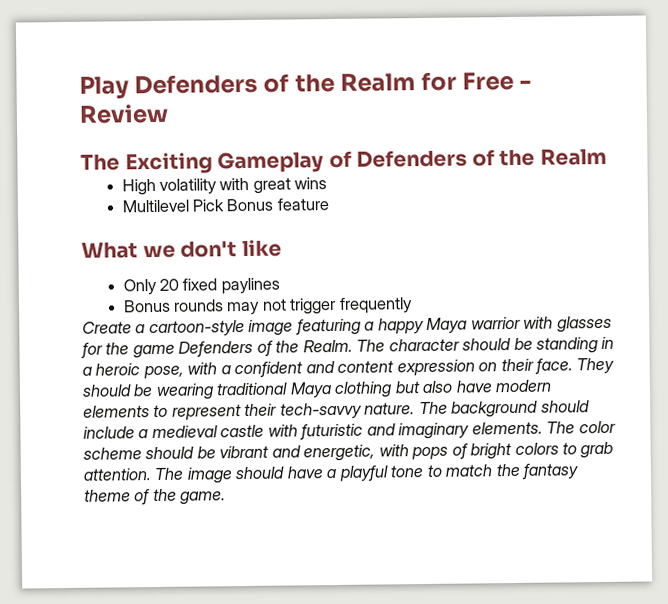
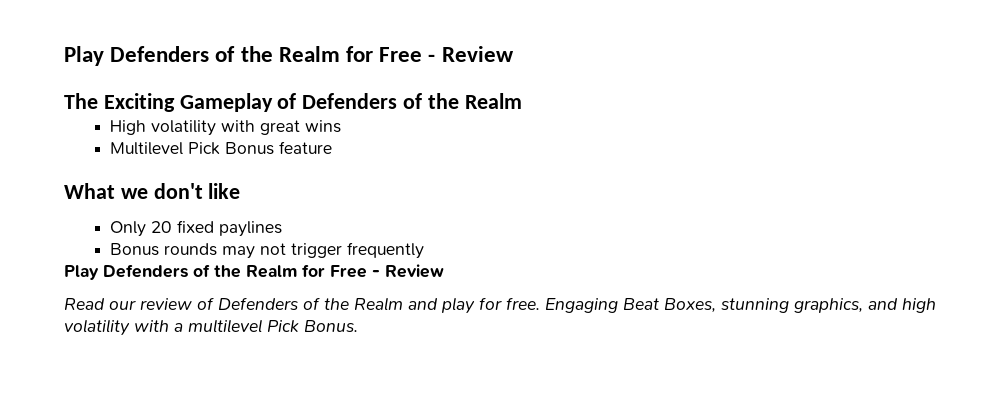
[82,315,612,338] [80,336,615,359] [82,357,615,380] [82,379,553,400] [83,400,590,421] [83,420,616,441] [83,441,614,462] [83,463,579,484] [84,488,227,506] Create a cartoon-style image featuring a happy Maya warrior with glasses for the game Defenders of the Realm. The character should be standing in a heroic pose, with a confident and content expression on their face. They should be wearing traditional Maya clothing but also have modern elements to represent their tech-savvy nature. The background should include a medieval castle with futuristic and imaginary elements. The color scheme should be vibrant and energetic, with pops of bright colors to grab attention. The image should have a playful tone to match the fantasy theme of the game. -> [64,264,444,280] [64,297,936,314] [64,319,358,336] Play Defenders of the Realm for Free - Review // Read our review of Defenders of the Realm and play for free. Engaging Beat Boxes, stunning graphics, and high volatility with a multilevel Pick Bonus.

